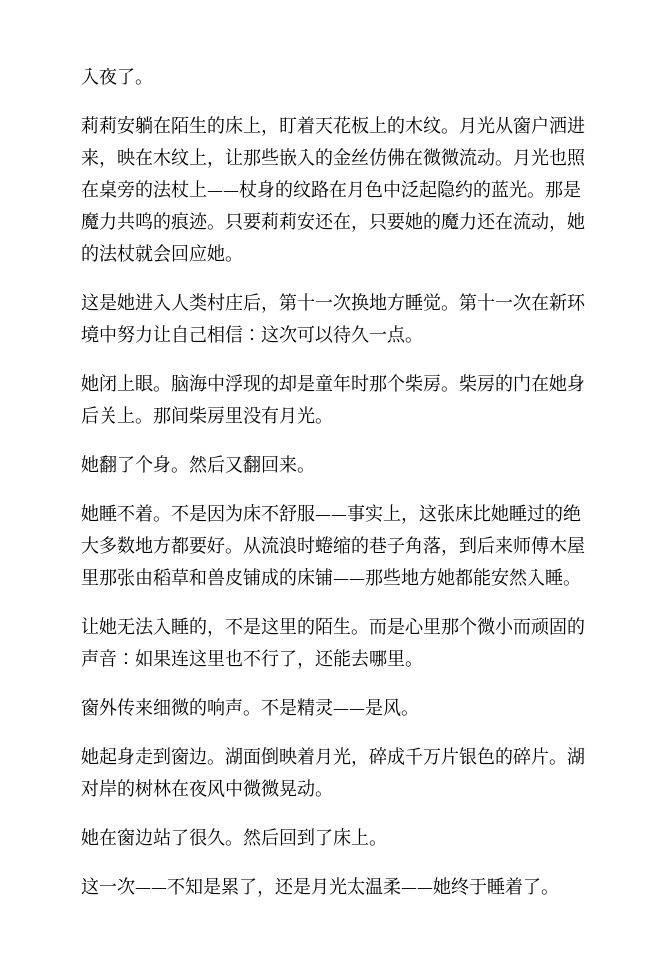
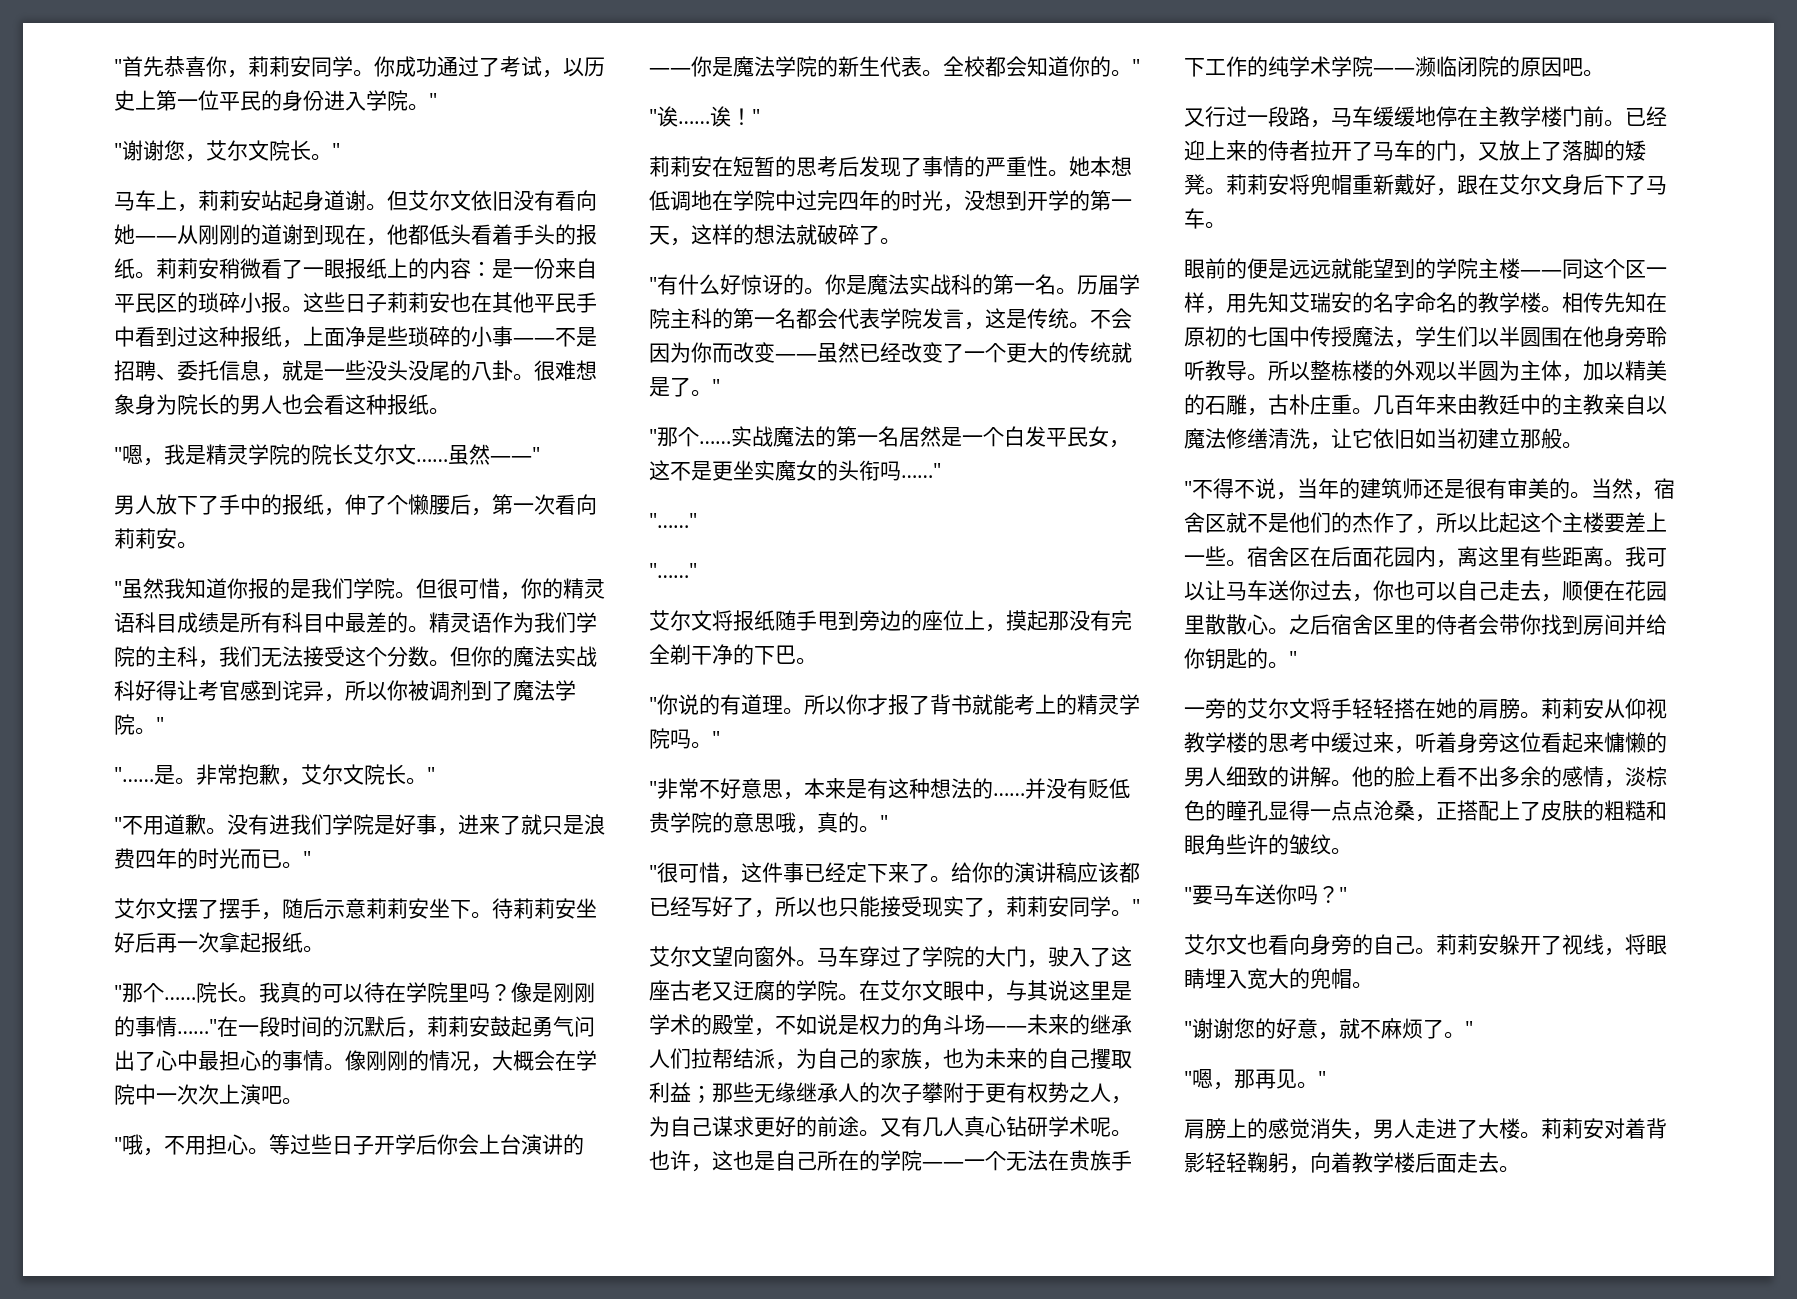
[81,67,153,85] [81,115,585,136] [81,148,586,168] [81,180,581,199] [81,211,585,232] [81,244,243,263] [81,293,586,313] [81,325,423,344] [81,373,585,392] [81,406,333,424] [81,455,315,474] [81,503,581,524] [81,536,585,556] [81,567,581,587] [81,617,585,637] [81,649,423,669] [81,698,419,717] [81,747,585,767] [81,779,333,798] [81,827,387,847] [81,877,541,897] 入夜了。 // 莉莉安躺在陌生的床上，盯着天花板上的木纹。月光从窗户洒进来，映在木纹上，让那些嵌入的金丝仿佛在微微流动。月光也照在桌旁的法杖上——杖身的纹路在月色中泛起隐约的蓝光。那是魔力共鸣的痕迹。只要莉莉安还在，只要她的魔力还在流动，她的法杖就会回应她。 // 这是她进入人类村庄后，第十一次换地方睡觉。第十一次在新环境中努力让自己相信：这次可以待久一点。 // 她闭上眼。脑海中浮现的却是童年时那个柴房。柴房的门在她身后关上。那间柴房里没有月光。 // 她翻了个身。然后又翻回来。 // 她睡不着。不是因为床不舒服——事实上，这张床比她睡过的绝大多数地方都要好。从流浪时蜷缩的巷子角落，到后来师傅木屋里那张由稻草和兽皮铺成的床铺——那些地方她都能安然入睡。 // 让她无法入睡的，不是这里的陌生。而是心里那个微小而顽固的声音：如果连这里也不行了，还能去哪里。 // 窗外传来细微的响声。不是精灵——是风。 // 她起身走到窗边。湖面倒映着月光，碎成千万片银色的碎片。湖对岸的树林在夜风中微微晃动。 // 她在窗边站了很久。然后回到了床上。 // 这一次——不知是累了，还是月光太温柔——她终于睡着了 -> [114,56,605,78] [114,90,437,111] [114,140,340,162] [114,190,597,212] [114,224,597,246] [114,258,597,279] [114,292,597,313] [114,326,597,348] [114,360,597,382] [114,394,450,415] [114,444,540,466] [114,494,597,516] [114,528,198,549] [114,578,605,600] [114,612,597,633] [114,646,597,668] [114,680,576,702] [114,714,164,735] [114,764,435,786] [114,814,605,836] [114,848,311,869] [114,898,597,920] [114,932,324,953] [114,982,595,1003] [114,1016,595,1038] [114,1050,597,1072] [114,1084,303,1105] [114,1134,584,1156] [649,56,1140,77] [649,106,760,127] [649,156,1132,177] [649,190,1132,212] [649,224,901,246] [649,274,1140,295] [649,308,1132,330] [649,342,1132,363] [649,377,720,397] [649,426,1130,448] [649,460,941,481] [649,513,697,528] [649,563,697,578] [649,610,1132,632] [649,644,817,665] [649,694,1140,715] [649,728,720,749] [649,778,1130,800] [649,812,888,834] [649,862,1140,884] [649,896,1140,918] [649,946,1132,968] [649,980,1132,1002] [649,1014,1132,1036] [649,1048,1132,1070] [649,1082,1132,1104] [649,1116,1132,1137] [649,1150,1132,1172] [1184,56,1604,77] [1184,106,1667,128] [1184,140,1646,162] [1184,174,1667,196] [1184,208,1226,229] [1184,258,1667,279] [1184,292,1667,314] [1184,326,1667,348] [1184,360,1667,382] [1184,394,1667,416] [1184,428,1583,450] [1184,478,1675,500] [1184,512,1667,534] [1184,546,1667,568] [1184,580,1667,602] [1184,614,1667,636] [1184,648,1297,669] [1184,698,1667,719] [1184,732,1667,754] [1184,766,1667,788] [1184,800,1667,822] [1184,834,1352,855] [1184,884,1347,905] [1184,934,1667,956] [1184,968,1373,989] [1184,1018,1473,1040] [1184,1069,1326,1090] [1184,1118,1667,1140] [1184,1152,1499,1174] "首先恭喜你，莉莉安同学。你成功通过了考试，以历史上第一位平民的身份进入学院。" // "谢谢您，艾尔文院长。" // 马车上，莉莉安站起身道谢。但艾尔文依旧没有看向她——从刚刚的道谢到现在，他都低头看着手头的报纸。莉莉安稍微看了一眼报纸上的内容：是一份来自平民区的琐碎小报。这些日子莉莉安也在其他平民手中看到过这种报纸，上面净是些琐碎的小事——不是招聘、委托信息，就是一些没头没尾的八卦。很难想象身为院长的男人也会看这种报纸。 // "嗯，我是精灵学院的院长艾尔文……虽然——" // 男人放下了手中的报纸，伸了个懒腰后，第一次看向莉莉安。 // "虽然我知道你报的是我们学院。但很可惜，你的精灵语科目成绩是所有科目中最差的。精灵语作为我们学院的主科，我们无法接受这个分数。但你的魔法实战科好得让考官感到诧异，所以你被调剂到了魔法学院。" // "……是。非常抱歉，艾尔文院长。" // "不用道歉。没有进我们学院是好事，进来了就只是浪费四年的时光而已。" // 艾尔文摆了摆手，随后示意莉莉安坐下。待莉莉安坐好后再一次拿起报纸。 // "那个……院长。我真的可以待在学院里吗？像是刚刚的事情……"在一段时间的沉默后，莉莉安鼓起勇气问出了心中最担心的事情。像刚刚的情况，大概会在学院中一次次上演吧。 // "哦，不用担心。等过些日子开学后你会上台演讲的——你是魔法学院的新生代表。全校都会知道你的。" // "诶……诶！" // 莉莉安在短暂的思考后发现了事情的严重性。她本想低调地在学院中过完四年的时光，没想到开学的第一天，这样的想法就破碎了。 // "有什么好惊讶的。你是魔法实战科的第一名。历届学院主科的第一名都会代表学院发言，这是传统。不会因为你而改变——虽然已经改变了一个更大的传统就是了。" // "那个……实战魔法的第一名居然是一个白发平民女，这不是更坐实魔女的头衔吗……" // "……" // "……" // 艾尔文将报纸随手甩到旁边的座位上，摸起那没有完全剃干净的下巴。 // "你说的有道理。所以你才报了背书就能考上的精灵学院吗。" // "非常不好意思，本来是有这种想法的……并没有贬低贵学院的意思哦，真的。" // "很可惜，这件事已经定下来了。给你的演讲稿应该都已经写好了，所以也只能接受现实了，莉莉安同学。" // 艾尔文望向窗外。马车穿过了学院的大门，驶入了这座古老又迂腐的学院。在艾尔文眼中，与其说这里是学术的殿堂，不如说是权力的角斗场——未来的继承人们拉帮结派，为自己的家族，也为未来的自己攫取利益；那些无缘继承人的次子攀附于更有权势之人，为自己谋求更好的前途。又有几人真心钻研学术呢。也许，这也是自己所在的学院——一个无法在贵族手下工作的纯学术学院——濒临闭院的原因吧。 // 又行过一段路，马车缓缓地停在主教学楼门前。已经迎上来的侍者拉开了马车的门，又放上了落脚的矮凳。莉莉安将兜帽重新戴好，跟在艾尔文身后下了马车。 // 眼前的便是远远就能望到的学院主楼——同这个区一样，用先知艾瑞安的名字命名的教学楼。相传先知在原初的七国中传授魔法，学生们以半圆围在他身旁聆听教导。所以整栋楼的外观以半圆为主体，加以精美的石雕，古朴庄重。几百年来由教廷中的主教亲自以魔法修缮清洗，让它依旧如当初建立那般。 // "不得不说，当年的建筑师还是很有审美的。当然，宿舍区就不是他们的杰作了，所以比起这个主楼要差上一些。宿舍区在后面花园内，离这里有些距离。我可以让马车送你过去，你也可以自己走去，顺便在花园里散散心。之后宿舍区里的侍者会带你找到房间并给你钥匙的。" // 一旁的艾尔文将手轻轻搭在她的肩膀。莉莉安从仰视教学楼的思考中缓过来，听着身旁这位看起来慵懒的男人细致的讲解。他的脸上看不出多余的感情，淡棕色的瞳孔显得一点点沧桑，正搭配上了皮肤的粗糙和眼角些许的皱纹。 // "要马车送你吗？" // 艾尔文也看向身旁的自己。莉莉安躲开了视线，将眼睛埋入宽大的兜帽。 // "谢谢您的好意，就不麻烦了。" // "嗯，那再见。" // 肩膀上的感觉消失，男人走进了大楼。莉莉安对着背影轻轻鞠躬，向着教学楼后面走去

